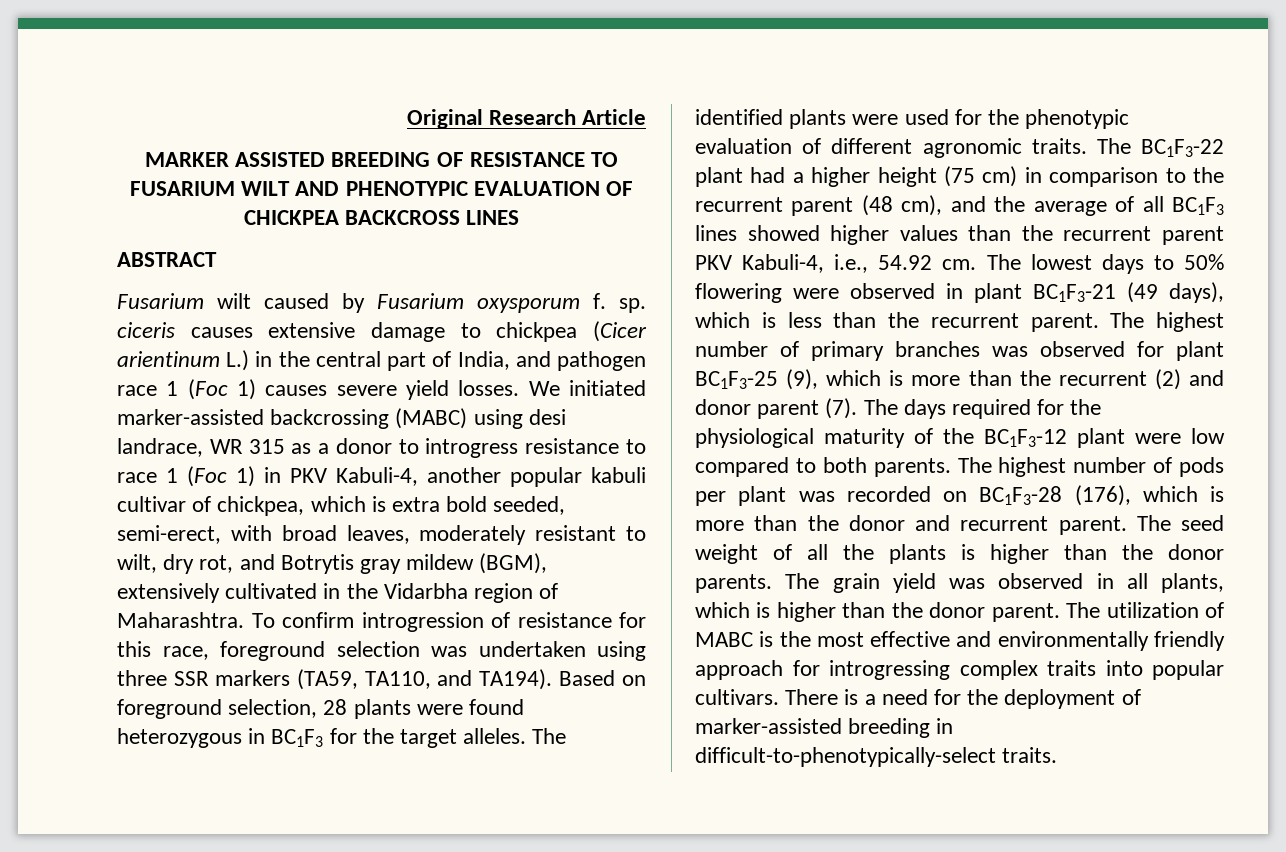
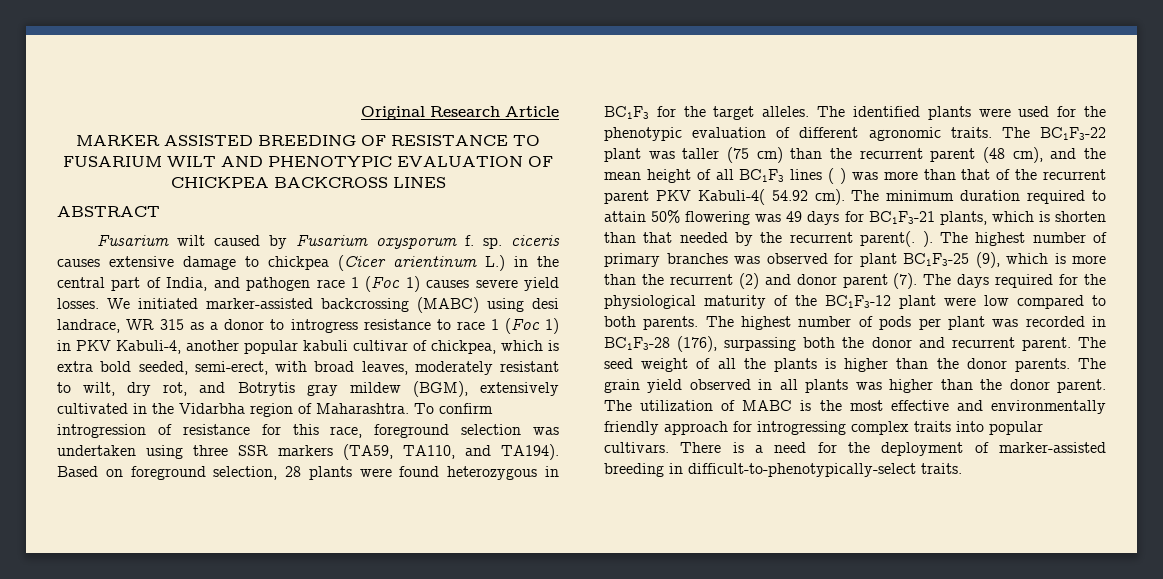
[750,166,1186,187] had a higher height (75 cm) in comparison to -> [648,147,823,163] was taller (75 cm) than
[1033,201,1107,216] average -> [604,169,691,183] mean height
[747,225,1224,245] [695,254,1224,274] [695,282,1224,303] [695,312,1099,332] showed higher values than the recurrent parent PKV Kabuli-4, i.e., 54.92 cm. The lowest days to 50% flowering were observed in plant BC1F3-21 (49 days), which is less than the recurrent parent. -> [828,168,1106,184] [604,189,1106,205] [604,210,1106,225] [604,231,933,247] ( ) was more than that of the recurrent parent PKV Kabuli-4( 54.92 cm). The minimum duration required to attain 50% flowering was 49 days for BC1F3-21 plants, which is shorten than that needed by the recurrent parent(. ).
[943,491,967,502] on -> [1092,316,1106,327] in
[1142,486,1224,502] [695,515,798,531] which is more than -> [724,337,836,351] surpassing both
[949,578,985,589] was -> (683, 386) none
[1161,573,1224,593] [695,602,771,618] plants, which is -> [805,379,882,393] plants was

